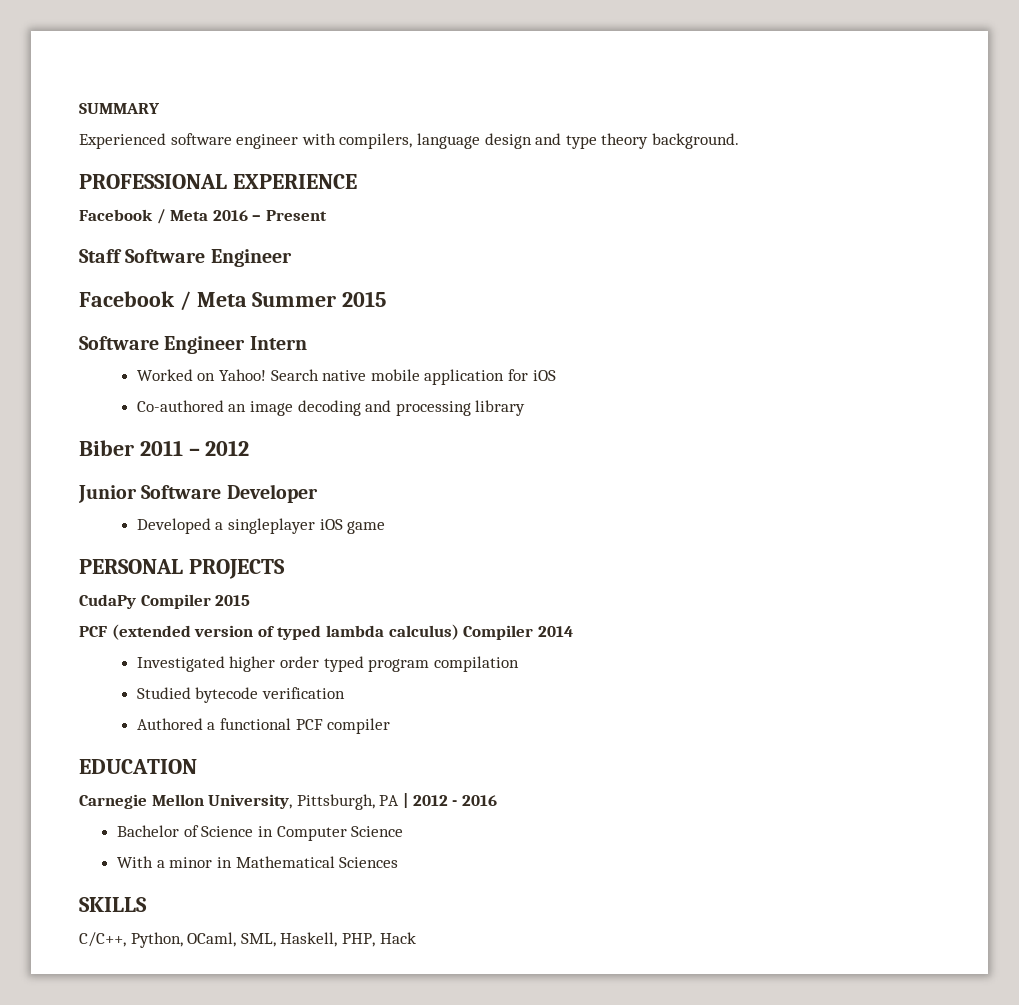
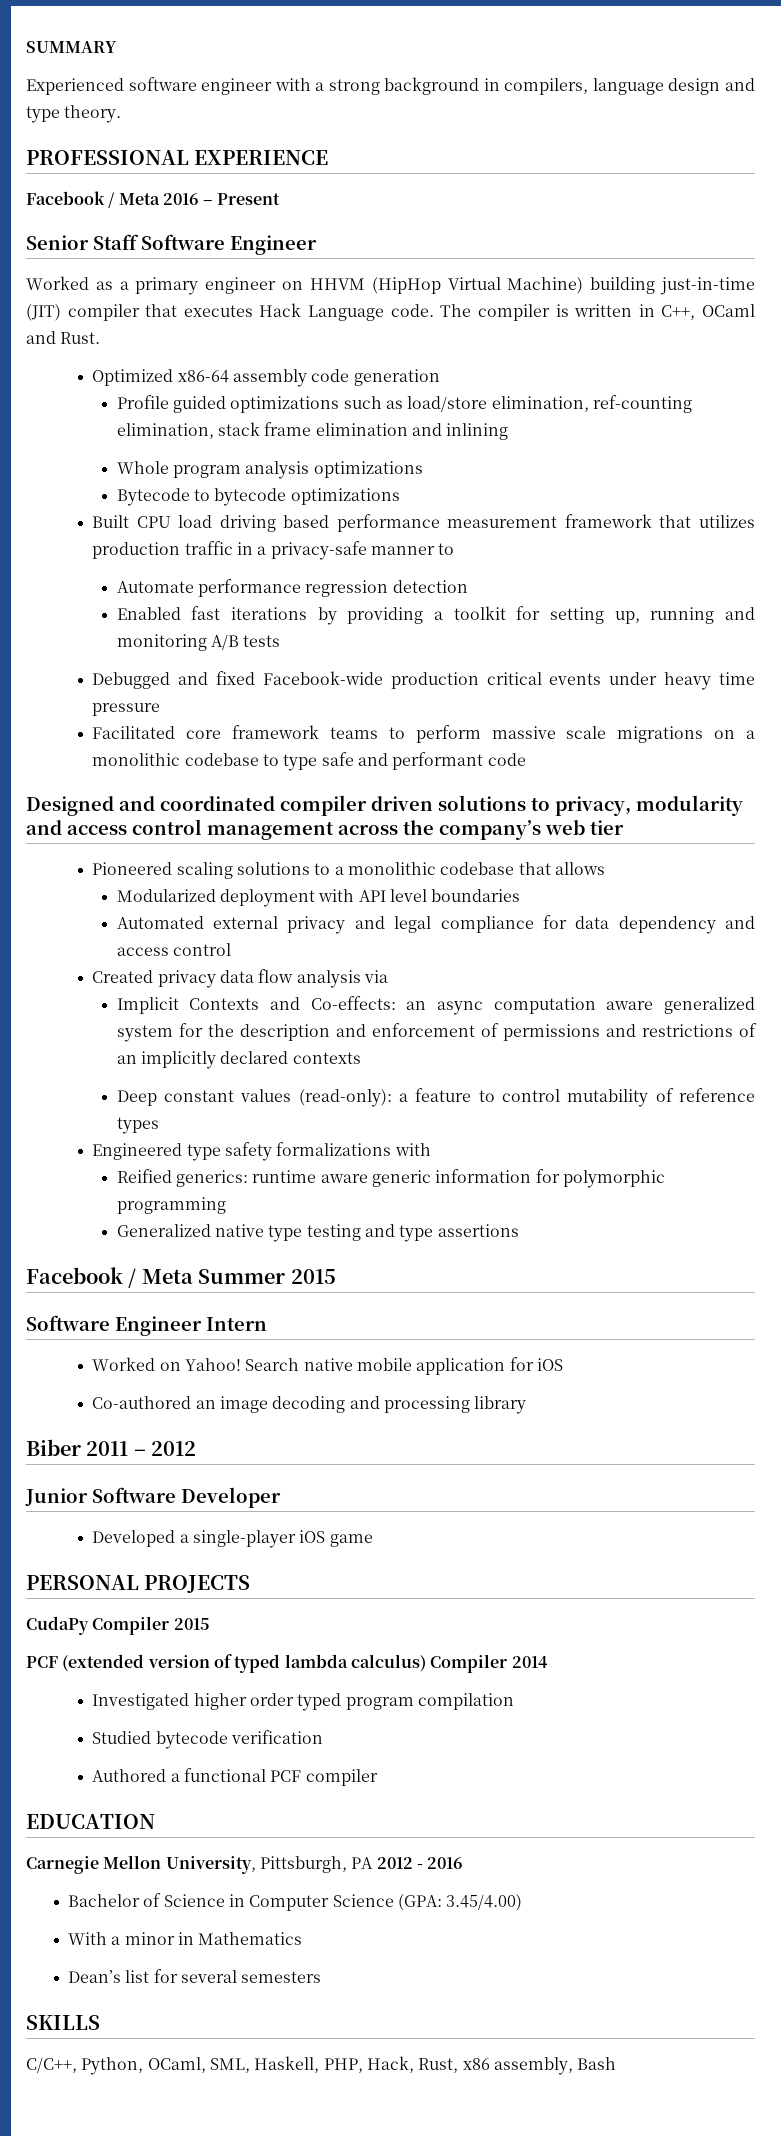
(336, 139) none -> [315,77,500,95] a strong background in
[601,133,739,149] theory background. -> [64,105,122,123] theory.
(327, 215) none -> [26,235,89,250] Senior
(292, 258) none -> [26,276,755,295] [26,303,756,321] [26,331,101,344] [92,369,440,387] [116,395,692,413] [116,422,509,440] [116,461,423,479] [116,488,400,506] [92,514,756,532] [92,541,455,560] [116,579,468,597] [116,606,755,625] [116,634,281,651] [92,671,755,690] [92,703,161,716] [92,725,756,743] [92,752,526,771] [26,795,743,816] [26,819,624,840] [92,862,605,879] [116,889,521,907] [116,915,756,934] [116,943,231,956] [92,969,388,988] [116,996,755,1015] [116,1023,758,1042] [116,1051,361,1069] [116,1088,755,1107] [116,1117,159,1134] [92,1142,431,1161] [116,1169,665,1188] [116,1197,226,1214] [116,1224,519,1242] // Worked as a primary engineer on HHVM (HipHop Virtual Machine) building just-in-time (JIT) compiler that executes Hack Language code. The compiler is written in C++, OCaml and Rust. // Optimized x86-64 assembly code generation // Profile guided optimizations such as load/store elimination, ref-counting elimination, stack frame elimination and inlining // Whole program analysis optimizations // Bytecode to bytecode optimizations // Built CPU load driving based performance measurement framework that utilizes production traffic in a privacy-safe manner to // Automate performance regression detection // Enabled fast iterations by providing a toolkit for setting up, running and monitoring A/B tests // Debugged and fixed Facebook-wide production critical events under heavy time pressure // Facilitated core framework teams to perform massive scale migrations on a monolithic codebase to type safe and performant code // Designed and coordinated compiler driven solutions to privacy, modularity and access control management across the company’s web tier // Pioneered scaling solutions to a monolithic codebase that allows // Modularized deployment with API level boundaries // Automated external privacy and legal compliance for data dependency and access control // Created privacy data flow analysis via // Implicit Contexts and Co-effects: an async computation aware generalized system for the description and enforcement of permissions and restrictions of an implicitly declared contexts // Deep constant values (read-only): a feature to control mutability of reference types // Engineered type safety formalizations with // Reified generics: runtime aware generic information for polymorphic programming // Generalized native type testing and type assertions
[228,518,316,534] singleplayer -> [192,1530,296,1548] single-player
[402,793,408,808] | -> (374, 1863) none
(404, 831) none -> [397,1894,523,1911] (GPA: 3.45/4.00)
[235,856,399,868] Mathematical Sciences -> [198,1932,303,1945] [67,1969,322,1983] Mathematics // Dean’s list for several semesters
[379,932,416,944] Hack -> [366,2056,617,2075] Hack, Rust, x86 assembly, Bash

